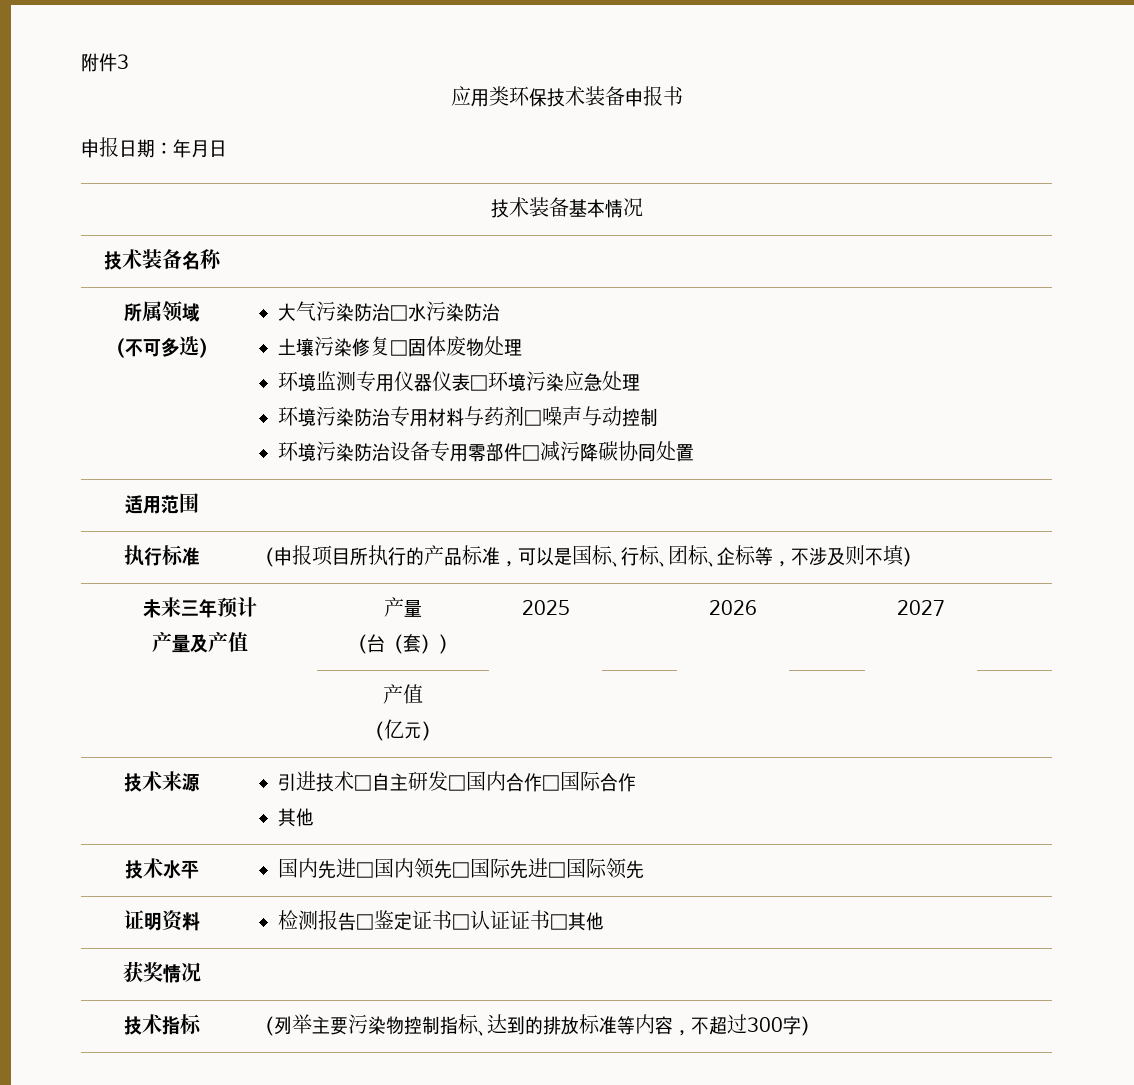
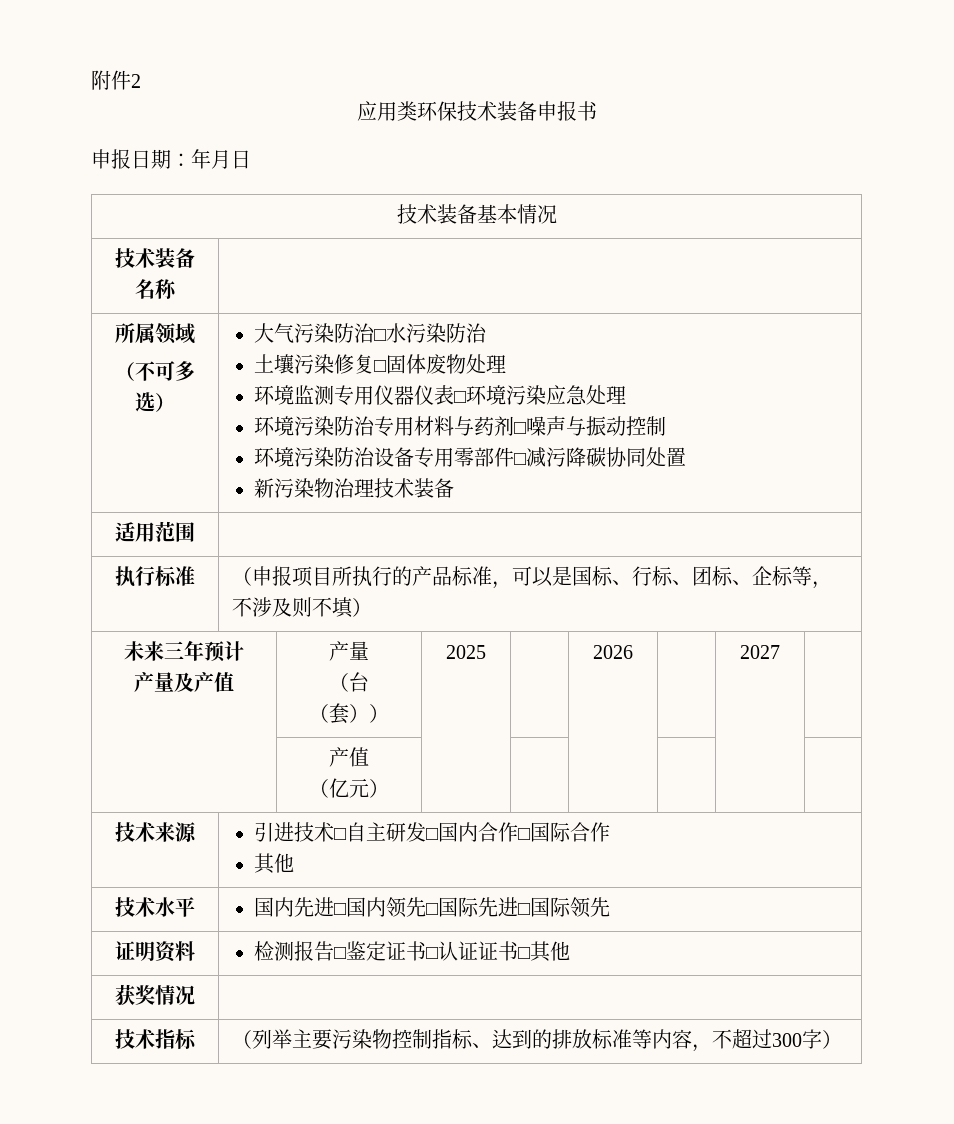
[117,54,129,69] 3 -> [131,74,141,88] 2
(602, 416) none -> [586,416,607,436] 振
(694, 453) none -> [254,478,455,498] // 新污染物治理技术装备

